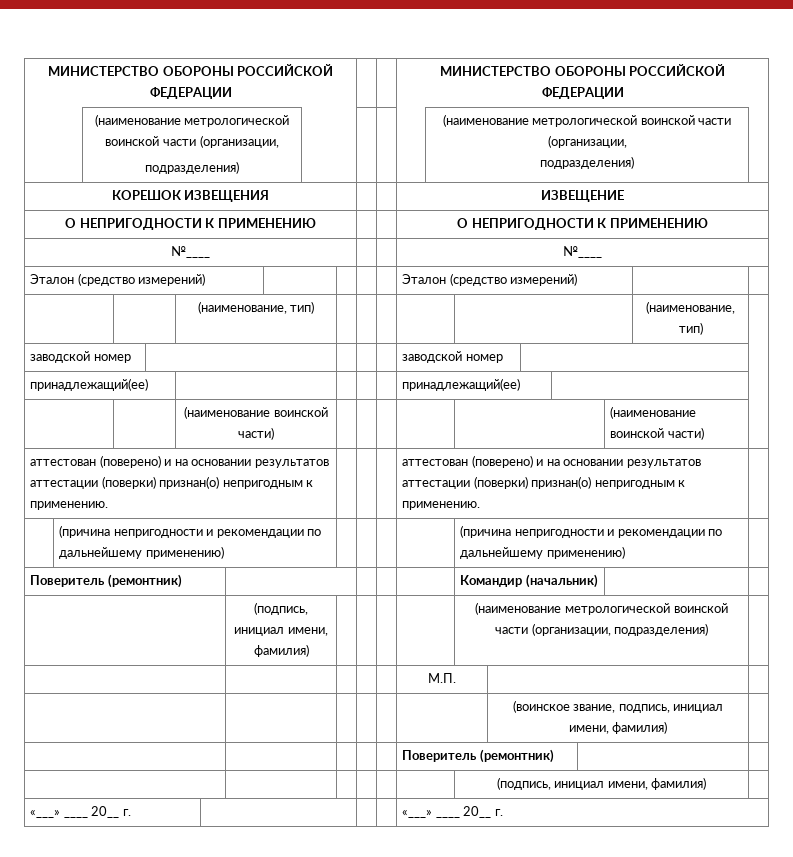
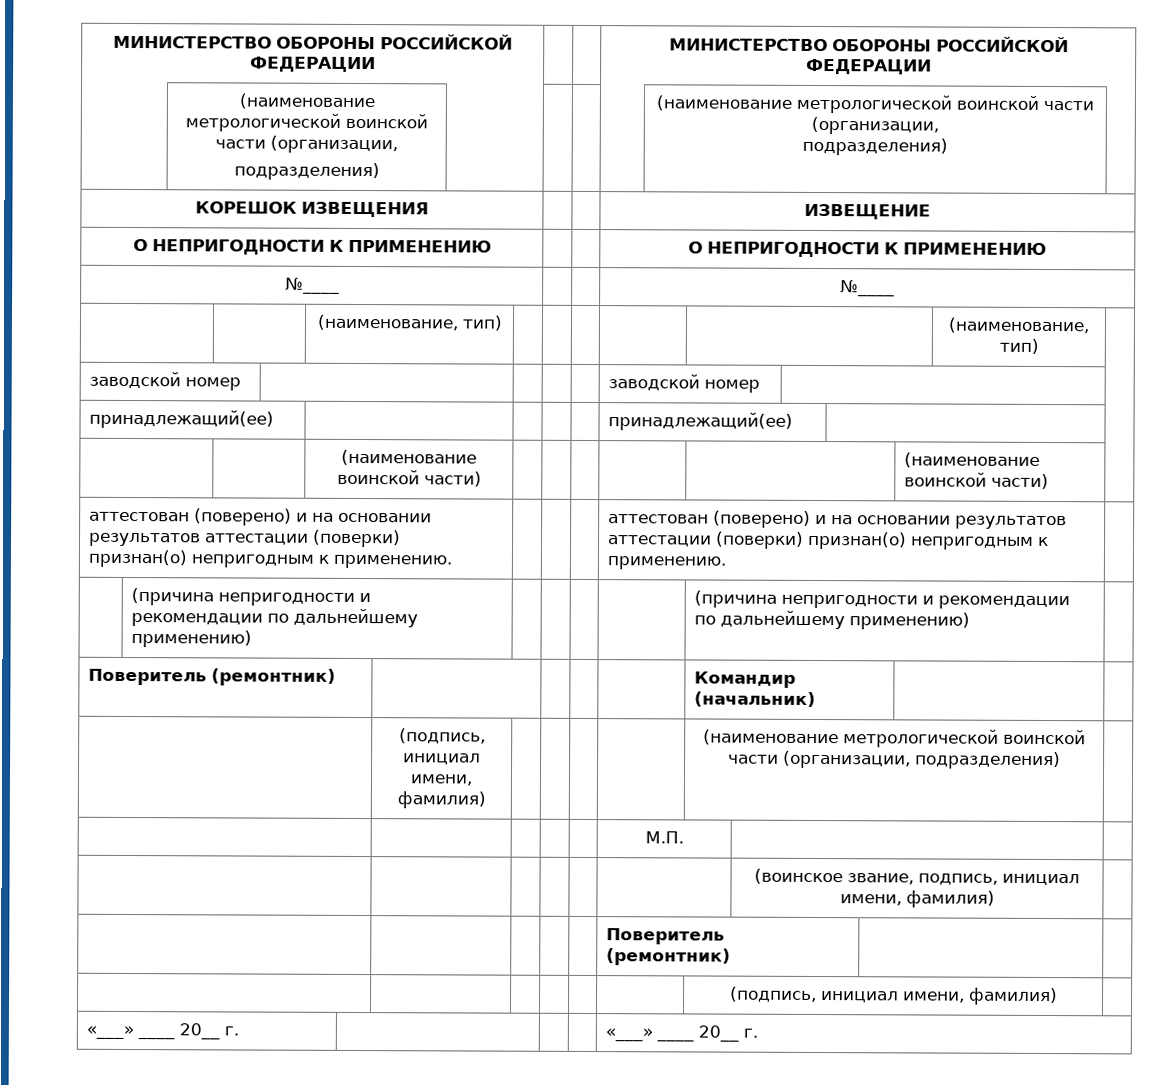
[30,273,206,286] [402,273,578,286] // Эталон (средство измерений) | | | | | Эталон (средство измерений) | | -> (895, 288) none

